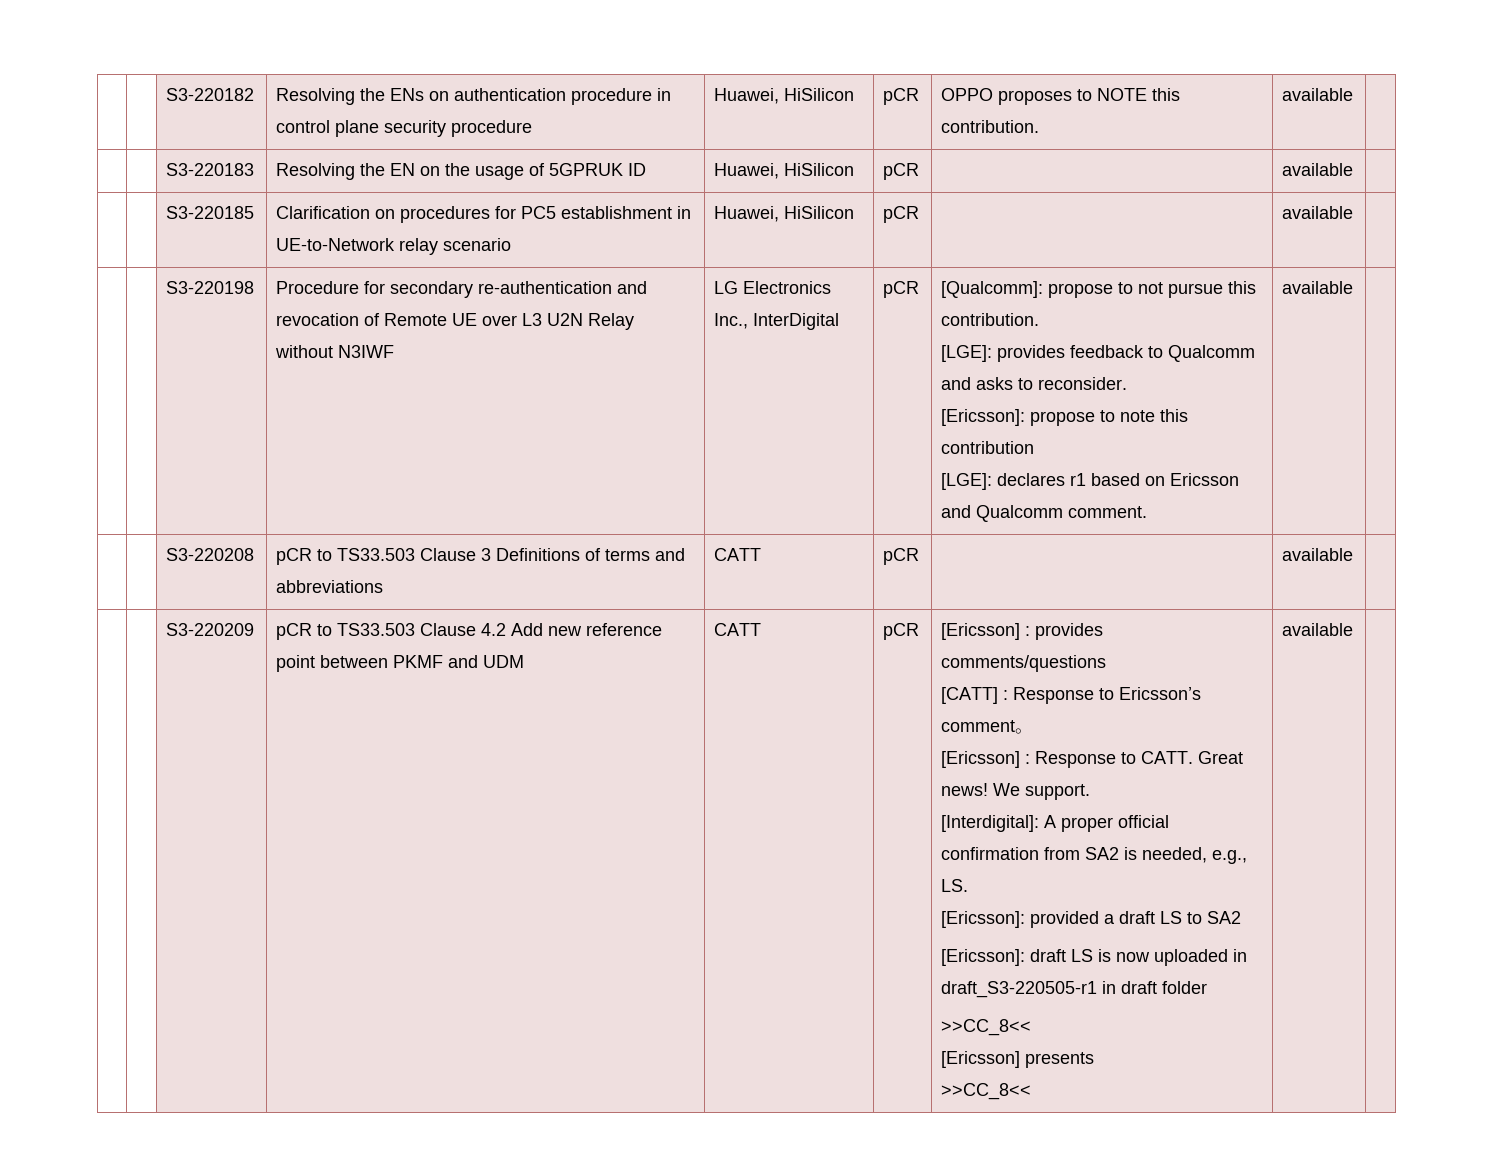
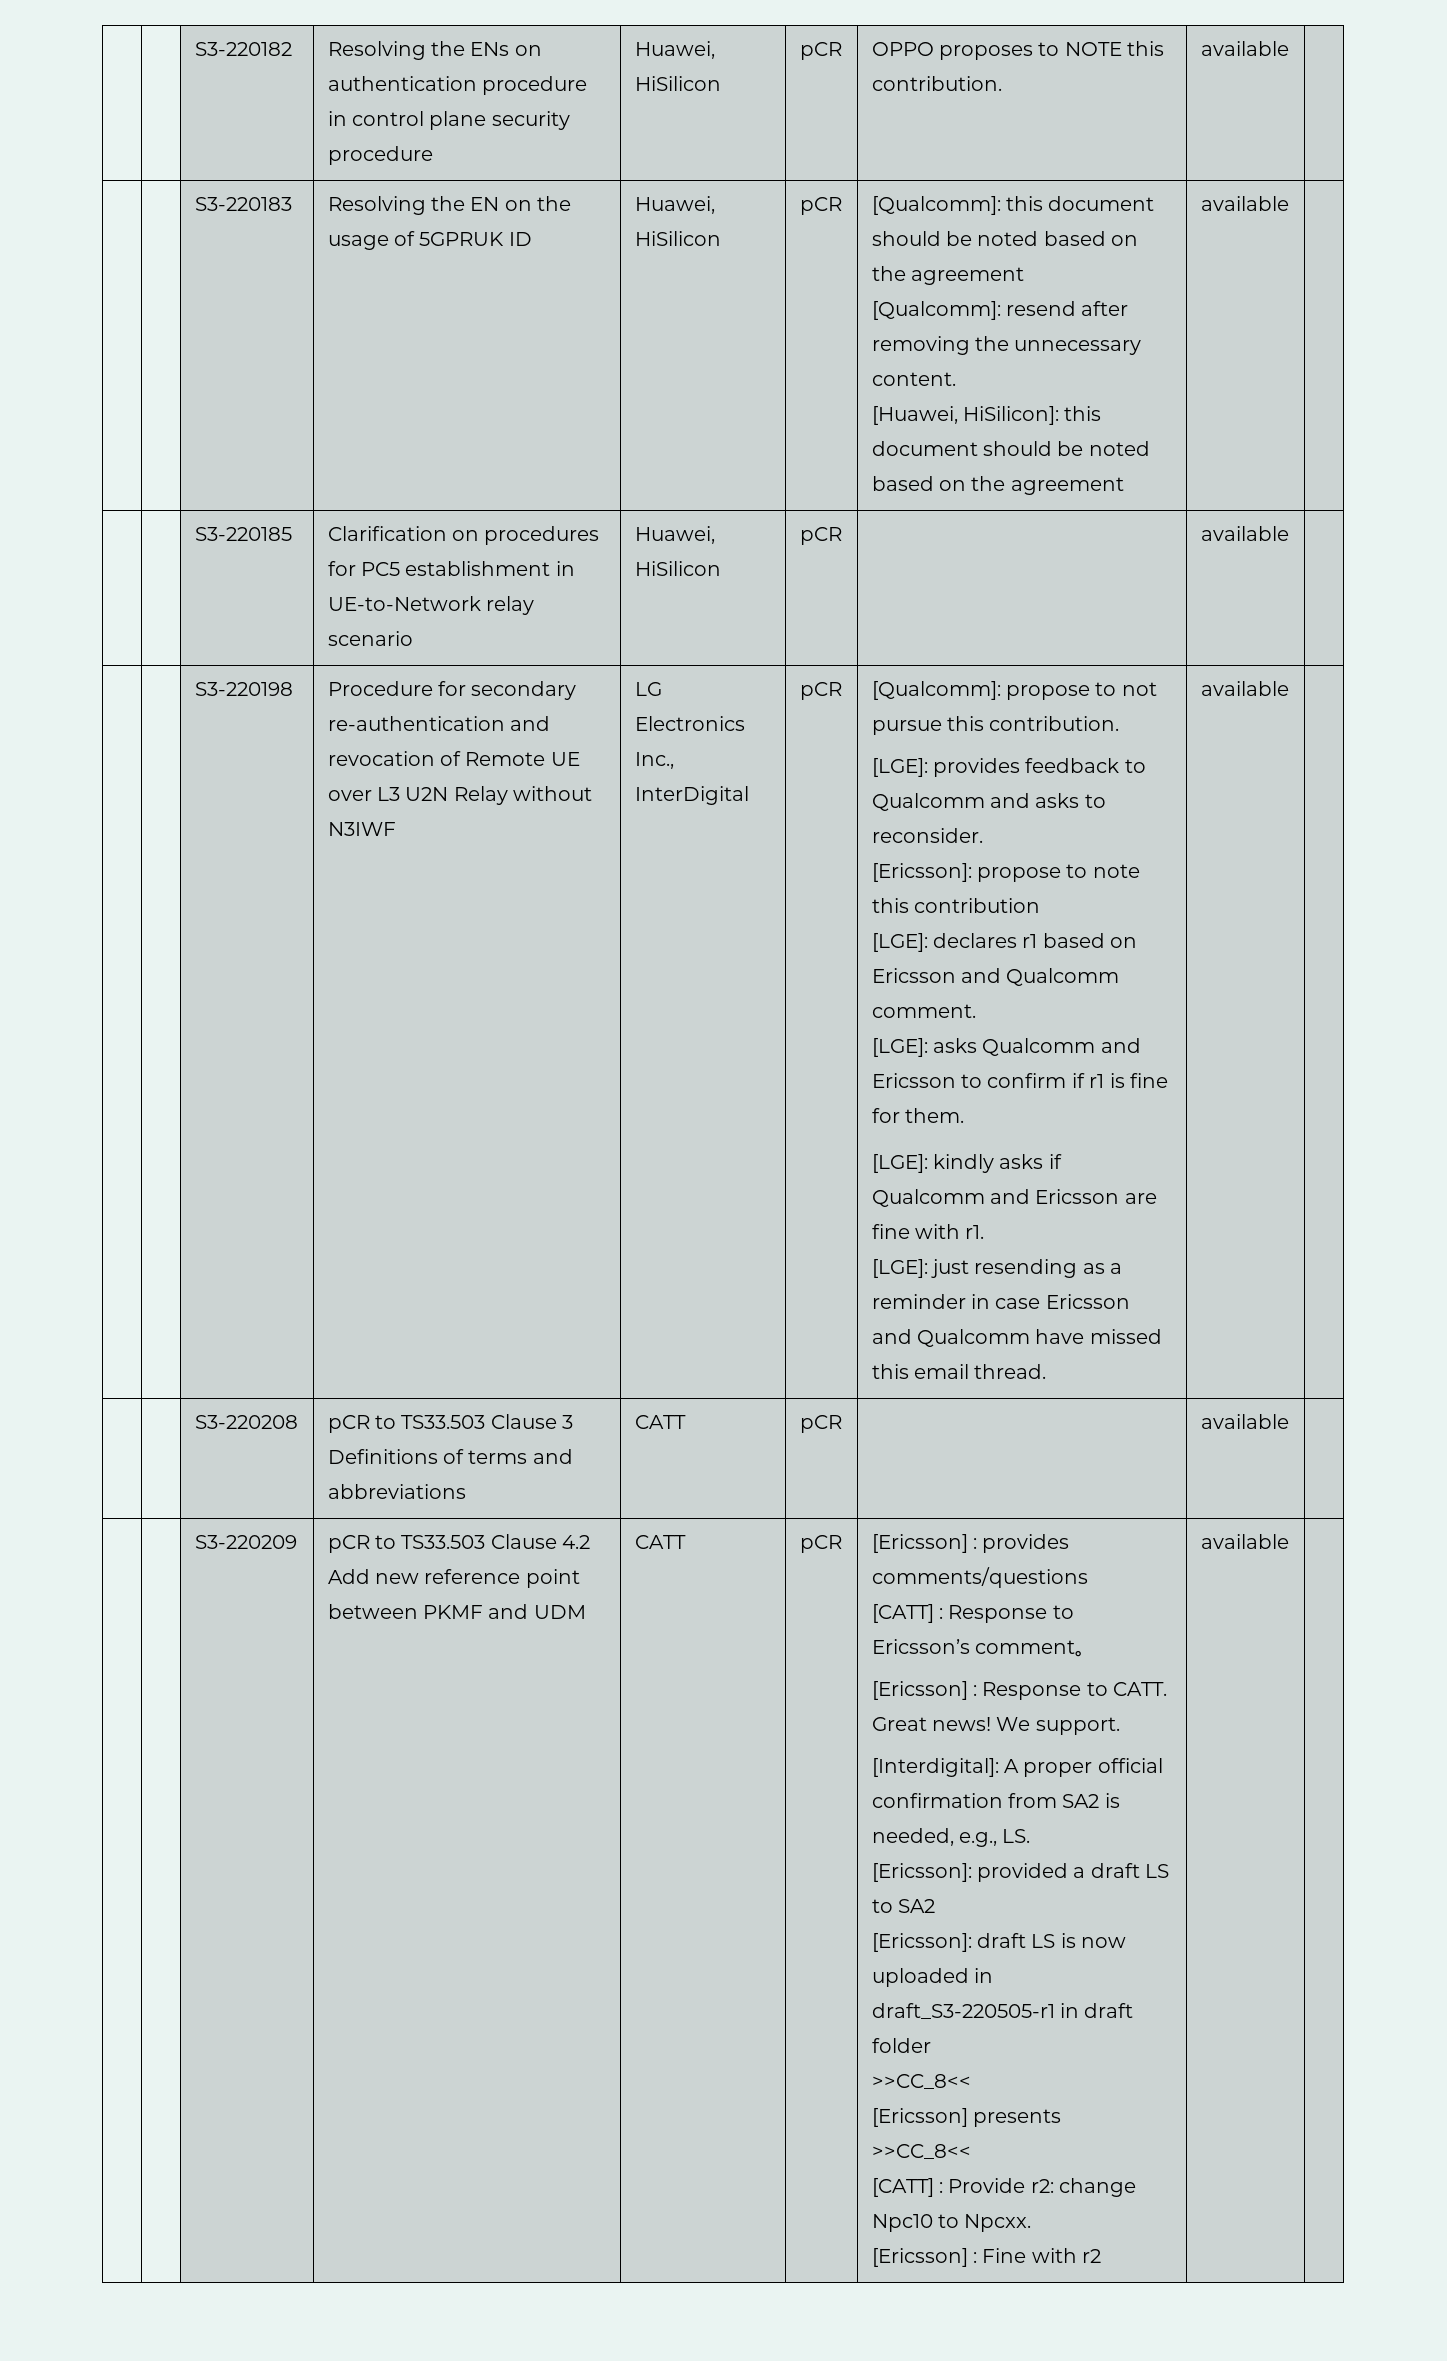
(920, 171) none -> [871,196,1155,215] [871,231,1139,246] [871,266,1025,285] [871,301,1129,320] [871,336,1142,355] [871,372,956,386] [871,406,1102,425] [871,441,1150,456] [871,476,1124,495] [Qualcomm]: this document should be noted based on the agreement // [Qualcomm]: resend after removing the unnecessary content. // [Huawei, HiSilicon]: this document should be noted based on the agreement
(1148, 512) none -> [871,1038,1141,1057] [871,1073,1169,1088] [871,1108,965,1123] [871,1154,1062,1173] [871,1189,1157,1207] [871,1224,985,1239] [871,1259,1123,1278] [871,1294,1130,1309] [871,1329,1162,1347] [871,1364,1047,1379] // [LGE]: asks Qualcomm and Ericsson to confirm if r1 is fine for them. // [LGE]: kindly asks if Qualcomm and Ericsson are fine with r1. // [LGE]: just resending as a reminder in case Ericsson and Qualcomm have missed this email thread.
(1032, 1091) none -> [871,2178,1137,2197] [871,2214,1032,2232] [871,2248,1102,2267] // [CATT] : Provide r2: change Npc10 to Npcxx. // [Ericsson] : Fine with r2

